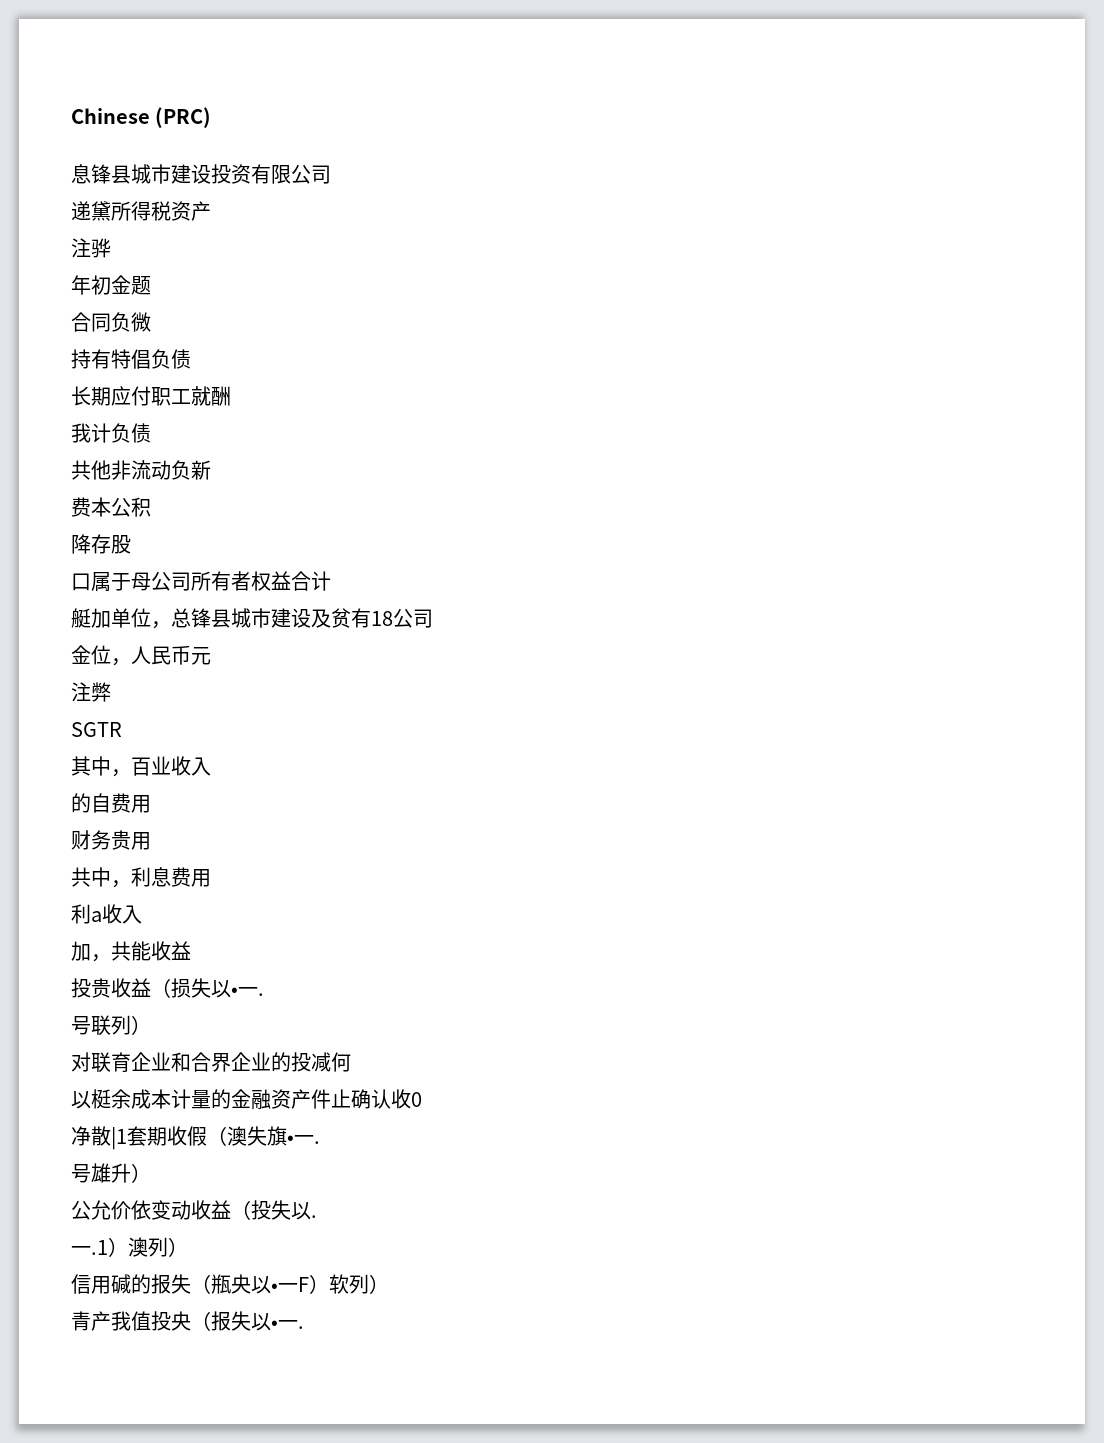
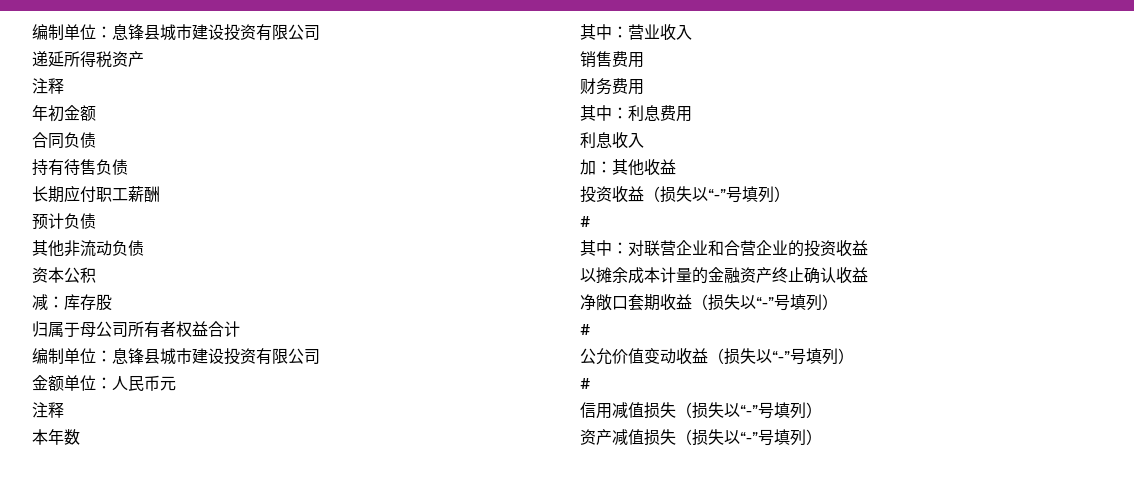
[71,107,212,128] Chinese (PRC) // -> [32,24,112,40] 编制单位：
[91,201,111,221] 黛 -> [48,51,64,67] 延
[91,238,111,258] 骅 -> [48,78,64,94] 释
[131,276,151,295] 题 -> [80,105,96,121] 额
[131,312,151,332] 微 -> [80,132,96,148] 债
[111,349,151,369] 特倡 -> [64,159,96,176] 待售
[191,386,211,406] 就 -> [128,186,144,202] 薪
[71,423,91,443] 我 -> [32,213,48,230] 预
[71,460,91,480] 共 -> [32,240,48,256] 其
[191,460,211,480] [71,497,91,517] 新 // 费 -> [128,240,144,256] [32,267,48,283] 债 // 资
[71,534,91,554] 降 -> [32,294,80,310] 减：库
[71,573,91,591] 口 -> [32,321,48,337] 归
[71,608,393,629] 艇加单位，总锋县城市建设及贫有18 -> [32,348,288,365] 编制单位：息锋县城市建设投资有限
[91,645,131,666] 位， -> [48,375,112,391] 额单位：
[91,682,111,702] [71,722,122,737] [71,756,151,777] 弊 // SGTR // 其中，百 -> [48,402,64,418] [32,429,80,445] [580,24,644,40] 释 // 本年数 // 其中：营
[71,793,111,813] 的自 -> [580,51,612,68] 销售
[111,830,151,850] [71,867,131,888] 贵用 // 共中， -> [612,78,644,95] [580,105,628,121] 费用 // 其中：
[91,911,102,922] a -> [596,132,612,148] 息
[91,941,151,962] ，共能 -> [596,159,644,176] ：其他
[91,978,264,998] [71,1015,151,1036] [71,1052,131,1073] 贵收益（损失以•一. // 号联列） // 对联育 -> [596,186,790,203] [580,216,590,227] [580,240,676,256] 资收益（损失以“-”号填列） // # // 其中：对联营
[211,1053,231,1072] 界 -> [740,240,756,256] 营
[311,1052,351,1072] [71,1089,111,1109] 减何 // 以梃 -> [820,240,868,257] [580,267,612,283] 资收益 // 以摊
[311,1089,331,1109] 件 -> [772,267,788,283] 终
[411,1092,422,1107] 0 -> [852,267,868,283] 益
[91,1126,320,1150] [71,1163,151,1183] 散|1套期收假（澳失旗•一. // 号雄升） -> [596,294,838,311] [580,324,590,335] 敞口套期收益（损失以“-”号填列） // #
[131,1200,151,1220] 依 -> [628,348,644,364] 值
[251,1200,317,1220] [71,1237,188,1257] 投失以. // 一.1）澳列） -> [724,348,854,365] [580,378,590,389] 损失以“-”号填列） // #
[111,1274,389,1294] [71,1311,304,1331] 碱的报失（瓶央以•一F）软列） // 青产我值投央（报失以•一. -> [612,402,822,419] [580,429,822,446] 减值损失（损失以“-”号填列） // 资产减值损失（损失以“-”号填列）

